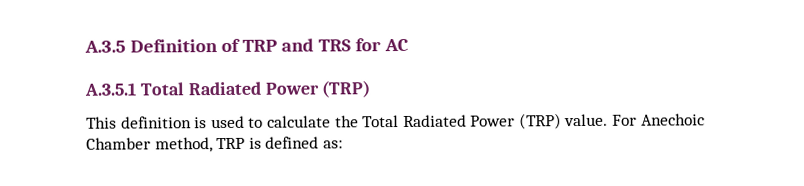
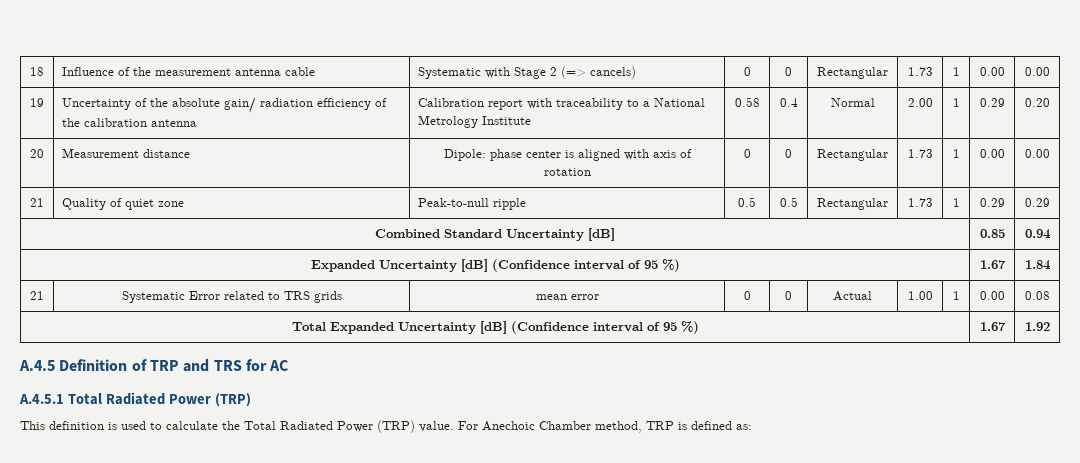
[84,40,126,53] A.3.5 -> [30,67,44,76] [62,67,316,76] [418,66,637,79] [743,67,751,76] [785,67,792,76] [817,67,888,79] [907,67,933,76] [952,67,960,76] [979,67,1005,76] [1024,67,1050,76] [30,98,44,107] [62,97,388,113] [62,118,198,127] [418,98,706,110] [418,115,532,128] [734,97,760,107] [779,98,798,107] [830,98,875,107] [907,98,933,107] [952,98,960,107] [979,98,1005,107] [1024,98,1050,107] [30,149,44,158] [62,148,191,158] [443,149,692,161] [543,168,591,176] [743,149,751,158] [785,149,792,158] [817,149,888,161] [907,149,933,158] [952,149,960,158] [979,149,1005,158] [1024,149,1050,158] [30,198,44,207] [62,198,185,210] [418,198,527,210] [738,197,756,207] [779,197,798,207] [817,198,888,210] [907,198,933,207] [952,198,960,207] [979,198,1005,207] [1024,198,1050,207] [375,228,615,241] [979,229,1005,238] [1024,229,1051,239] [310,259,680,272] [979,260,1006,269] [1024,260,1051,270] [30,291,44,300] [121,291,342,303] [535,294,599,300] [743,291,751,300] [785,291,792,300] [833,291,872,301] [907,291,933,300] [952,291,960,300] [979,291,1005,300] [1024,291,1050,300] [291,321,699,334] [979,322,1006,331] [1024,322,1050,331] [19,360,55,371] 18 | Influence of the measurement antenna cable | Systematic with Stage 2 (=> cancels) | 0 | 0 | Rectangular | 1.73 | 1 | 0.00 | 0.00 // 19 | Uncertainty of the absolute gain/ radiation efficiency of the calibration antenna | Calibration report with traceability to a National Metrology Institute | 0.58 | 0.4 | Normal | 2.00 | 1 | 0.29 | 0.20 // 20 | Measurement distance | Dipole: phase center is aligned with axis of rotation | 0 | 0 | Rectangular | 1.73 | 1 | 0.00 | 0.00 // 21 | Quality of quiet zone | Peak-to-null ripple | 0.5 | 0.5 | Rectangular | 1.73 | 1 | 0.29 | 0.29 // Combined Standard Uncertainty [dB] | 0.85 | 0.94 // Expanded Uncertainty [dB] (Confidence interval of 95 %) | 1.67 | 1.84 // 21 | Systematic Error related to TRS grids | mean error | 0 | 0 | Actual | 1.00 | 1 | 0.00 | 0.08 // Total Expanded Uncertainty [dB] (Confidence interval of 95 %) | 1.67 | 1.92 // A.4.5
[84,82,137,96] A.3.5.1 -> [19,394,64,404] A.4.5.1

